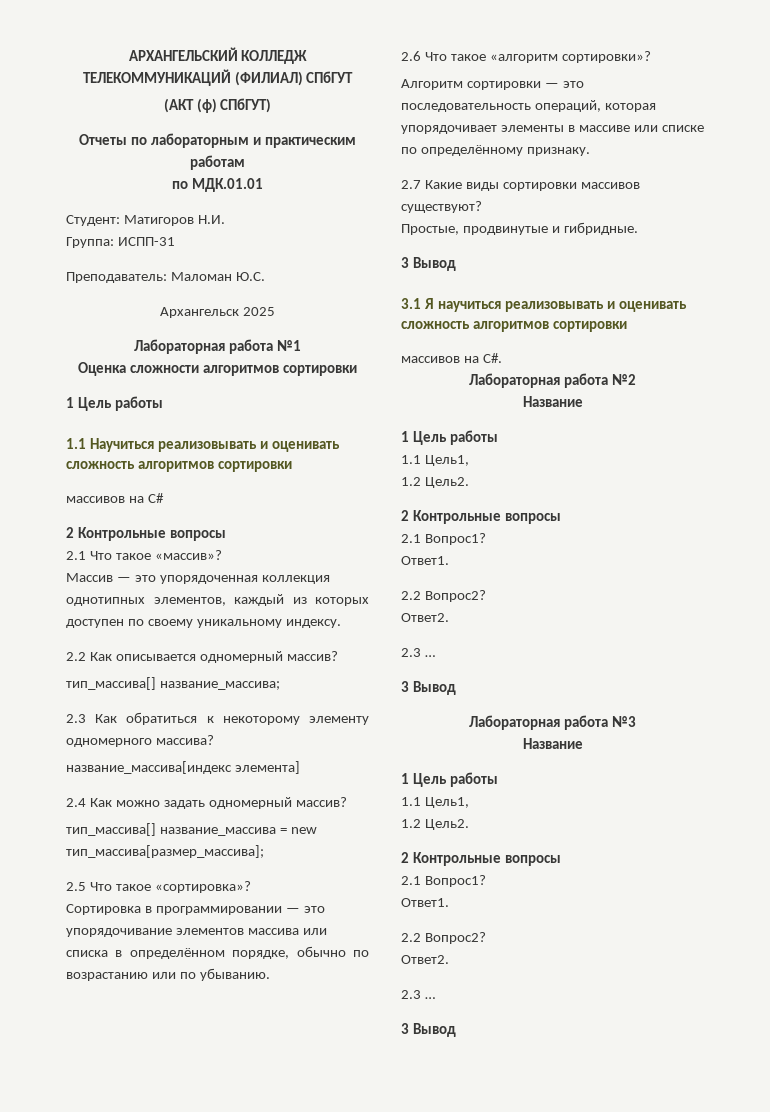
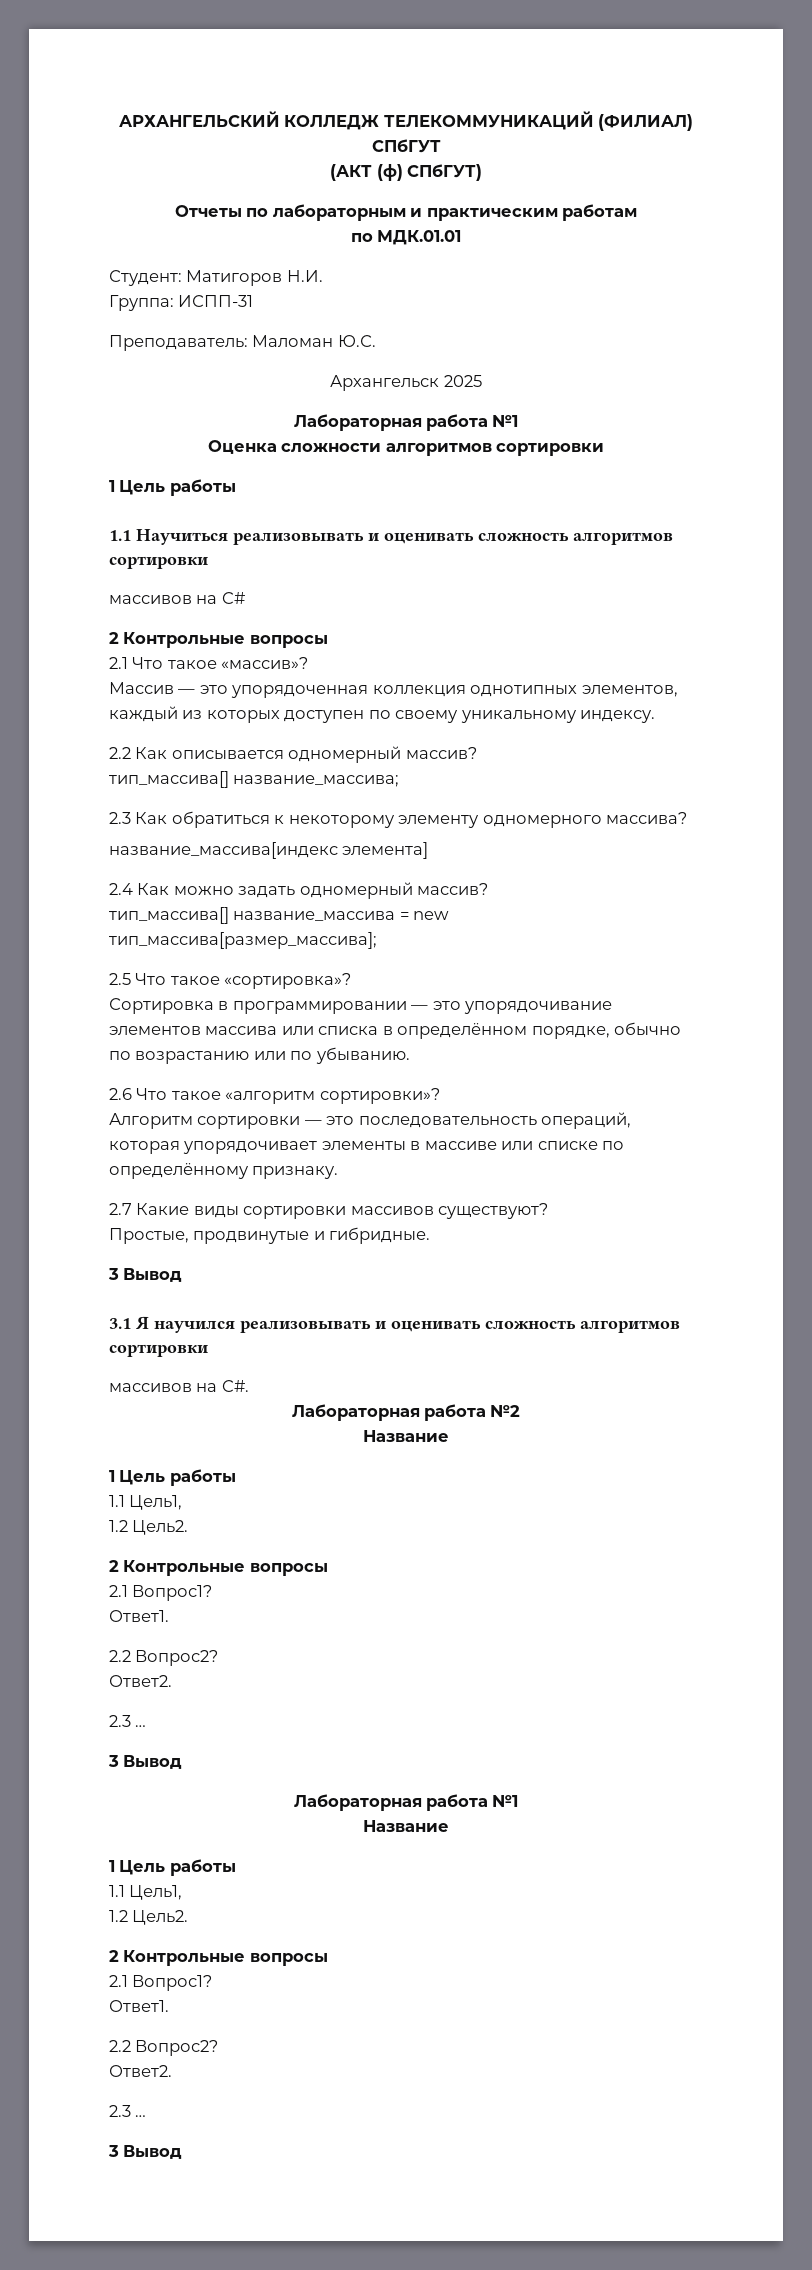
[437,301,501,312] научиться -> [154,1321,235,1333] научился
[611,716,636,727] №3 -> [492,1795,519,1807] №1

